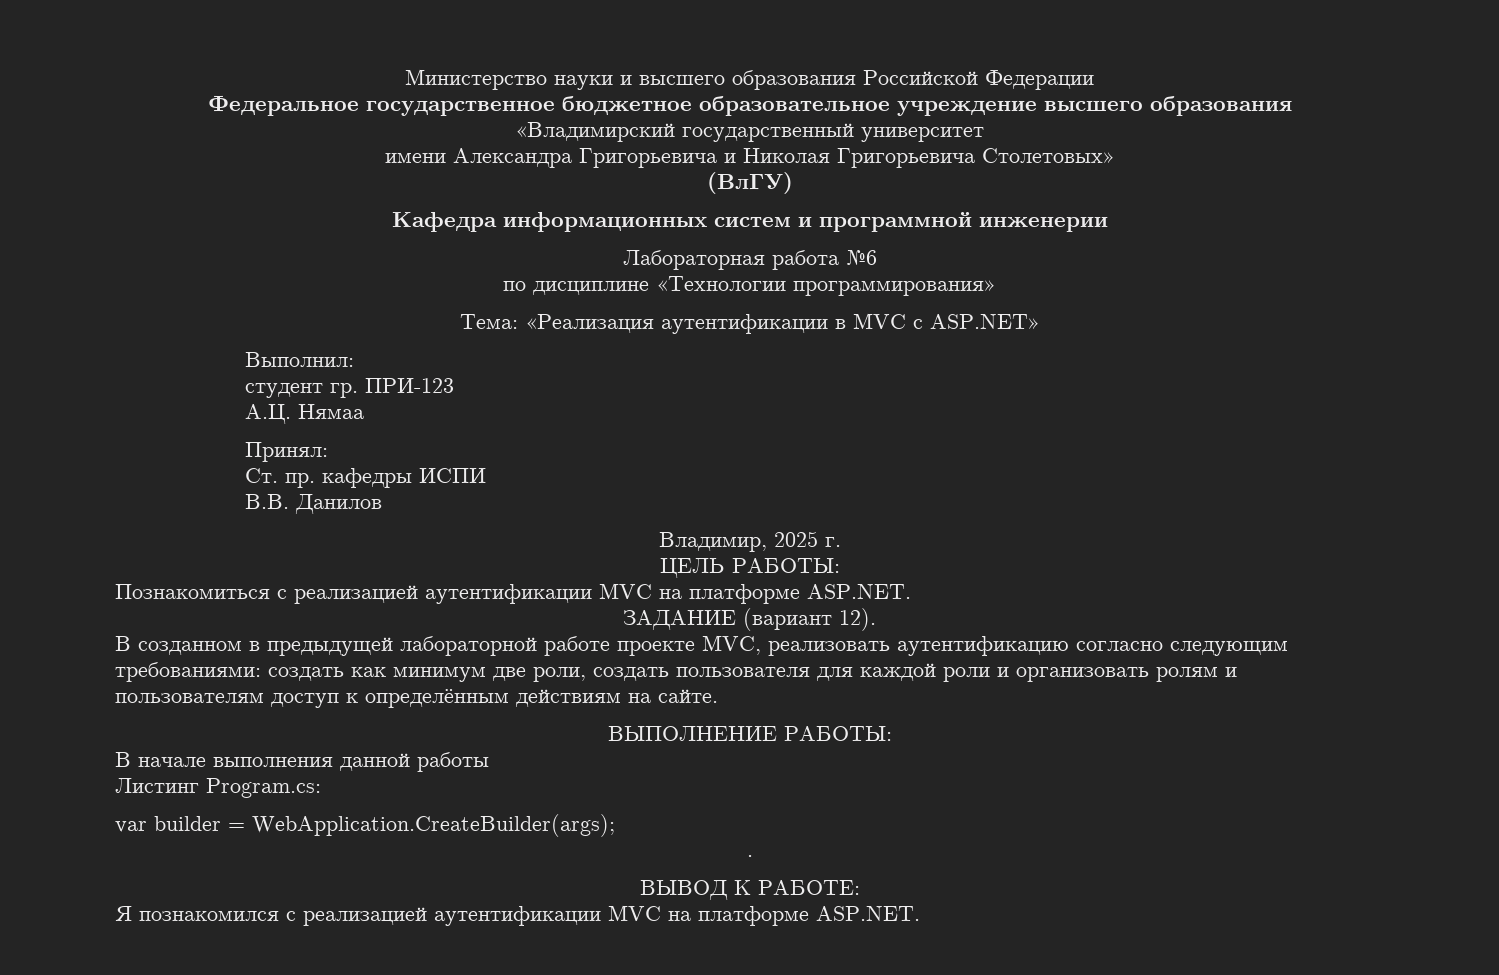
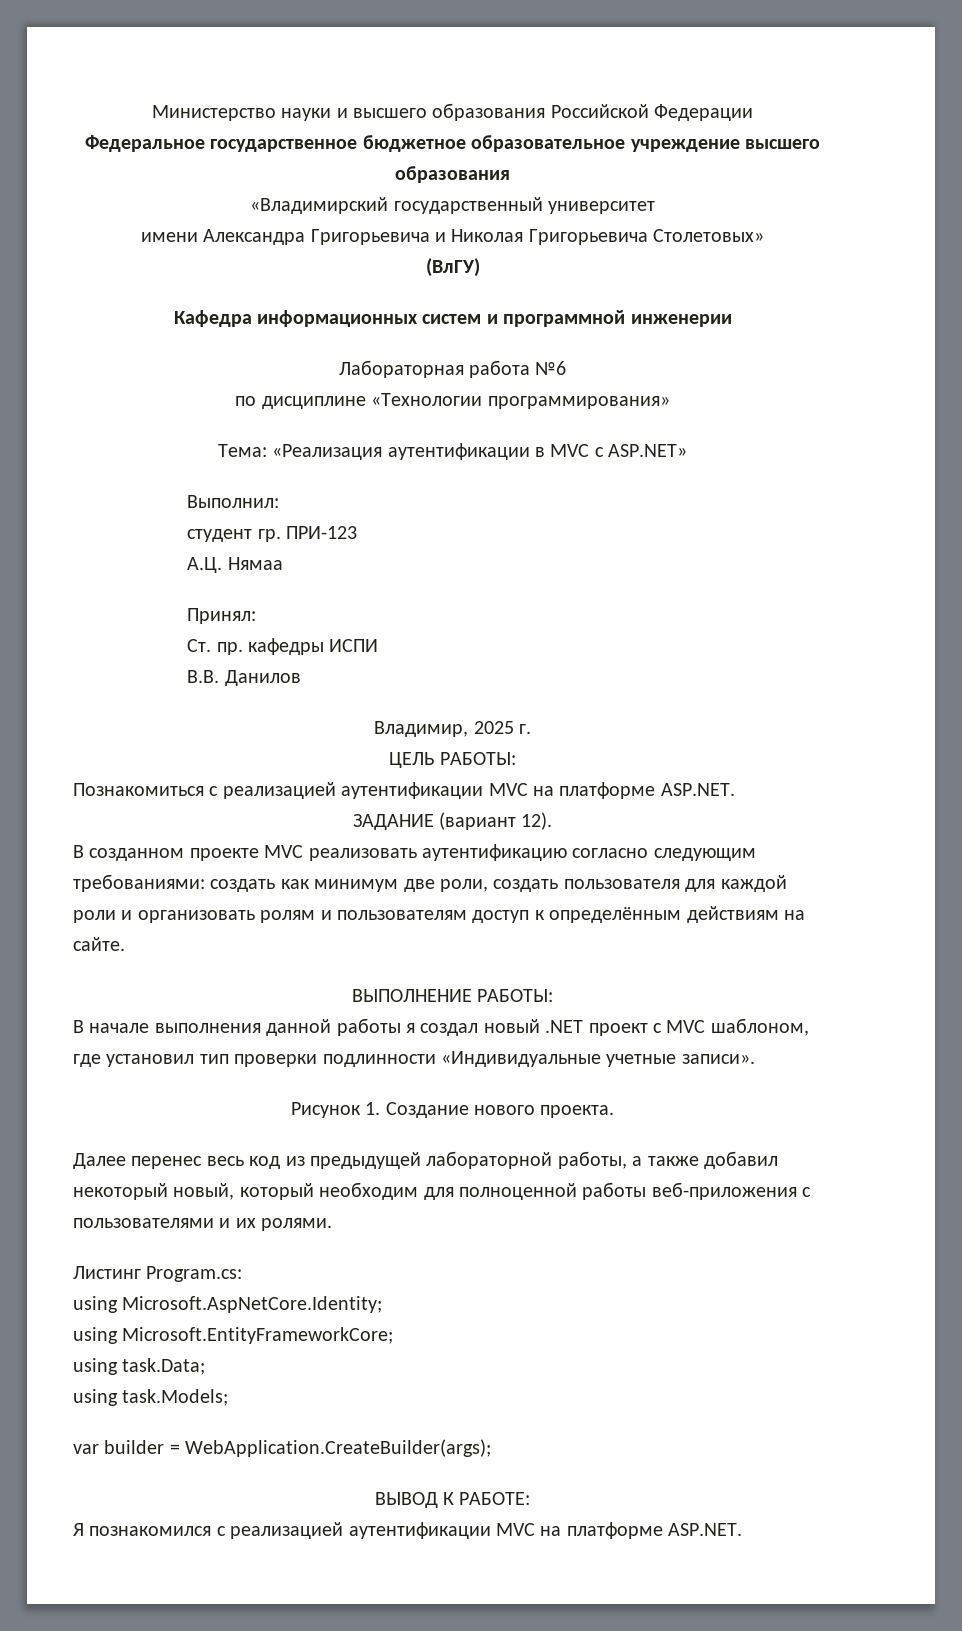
[249,635,761,656] в предыдущей лабораторной работе проекте MVC, -> [189,845,304,861] проекте MVC
[115,778,321,798] // Листинг Program.cs: -> [406,1018,809,1036] [73,1051,755,1067] [290,1102,615,1118] [73,1151,778,1169] [73,1182,812,1200] [73,1218,333,1231] [73,1266,243,1282] [73,1296,383,1313] [73,1327,394,1344] [73,1358,206,1375] [73,1389,229,1406] я создал новый .NET проект с MVC шаблоном, где установил тип проверки подлинности «Индивидуальные учетные записи». // Рисунок 1. Создание нового проекта. // Далее перенес весь код из предыдущей лабораторной работы, а также добавил некоторый новый, который необходим для полноценной работы веб-приложения с пользователями и их ролями. // Листинг Program.cs: // using Microsoft.AspNetCore.Identity; // using Microsoft.EntityFrameworkCore; // using task.Data; // using task.Models;
[746,855,753,857] // . -> (492, 1448) none

